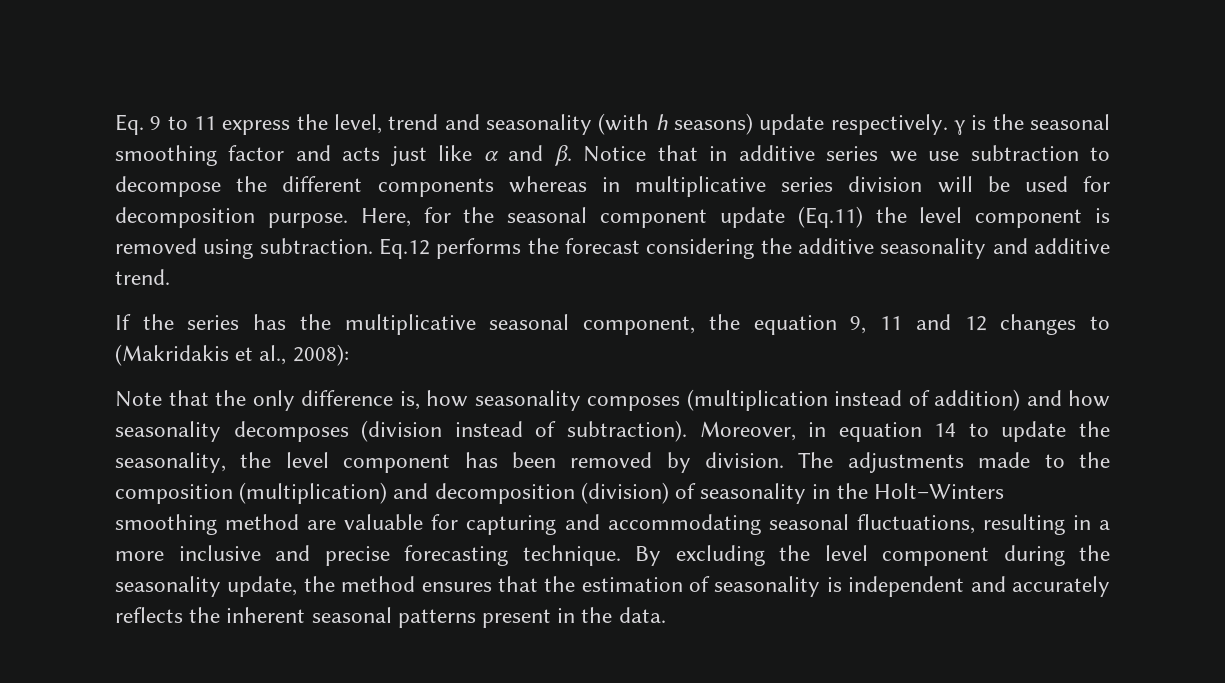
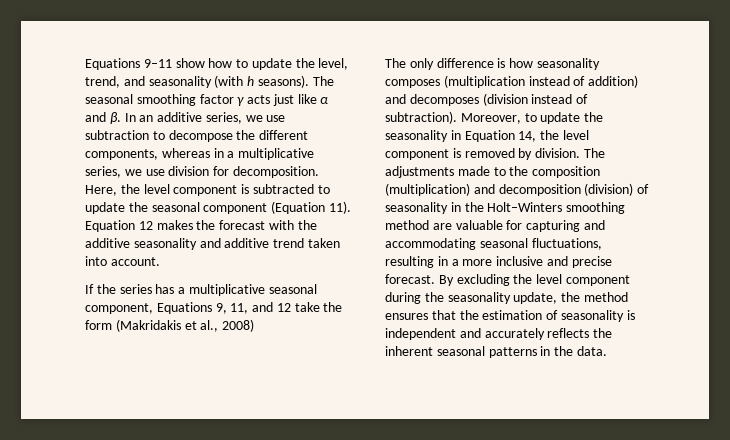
[115,114,291,135] Eq. 9 to 11 express -> [85,58,292,70] Equations 9–11 show how to update
[388,114,439,130] trend -> [85,76,120,88] trend,
[674,113,1024,135] seasons) update respectively. γ is the -> [257,75,334,88] seasons). The
[295,145,331,161] and -> [237,97,245,106] γ
[583,145,879,162] Notice that in additive series -> [124,112,242,124] In an additive series,
[377,178,494,197] components -> [85,149,158,160] components,
[635,176,1110,197] [115,206,1110,228] [115,238,522,259] multiplicative series division will be used for decomposition purpose. Here, for the seasonal component update (Eq.11) the level component is removed using subtraction. Eq.12 performs -> [227,148,315,160] [85,166,319,178] [85,184,330,196] [85,201,351,214] [85,220,193,232] a multiplicative series, we use division for decomposition. Here, the level component is subtracted to update the seasonal component (Equation 11). Equation 12 makes
[646,238,755,259] considering -> [268,220,294,230] with
[115,269,170,285] trend. -> [273,238,340,248] [85,256,160,266] trend taken into account.
[299,314,331,330] the -> [178,287,186,294] a
[708,314,1110,335] [115,344,349,366] [115,390,246,407] the equation 9, 11 and 12 changes to (Makridakis et al., 2008): // Note that the -> [156,302,343,314] [85,319,255,332] [385,58,406,68] Equations 9, 11, and 12 take the form (Makridakis et al., 2008) // The
[399,391,420,410] is, -> [497,58,506,68] is
[1068,390,1110,407] [115,421,221,442] how seasonality -> (406, 99) none
[808,421,1110,442] [115,452,556,473] in equation 14 to update the seasonality, the level component has been -> [524,112,604,124] [385,130,589,142] [385,148,461,160] to update the seasonality in Equation 14, the level component is
[404,545,621,566] forecasting technique. -> [385,274,435,284] forecast.
[482,609,552,628] present -> (537, 352) none

